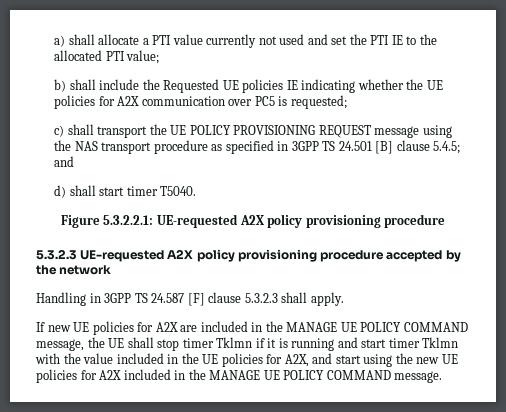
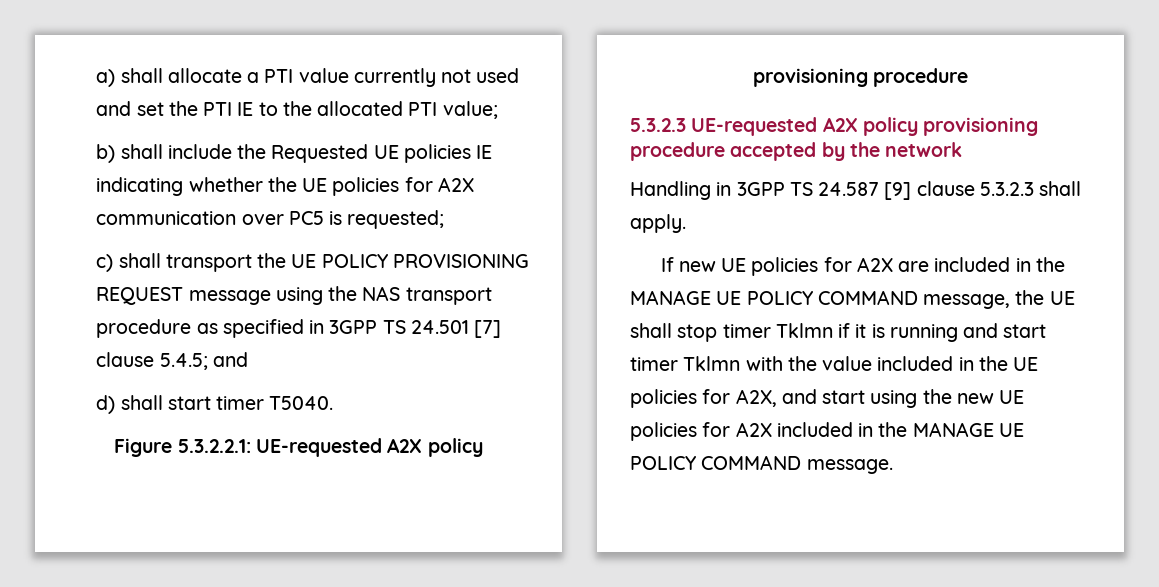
[375,141,394,154] [B] -> [474,320,502,338] [7]
[187,293,205,306] [F] -> [884,182,912,200] [9]

